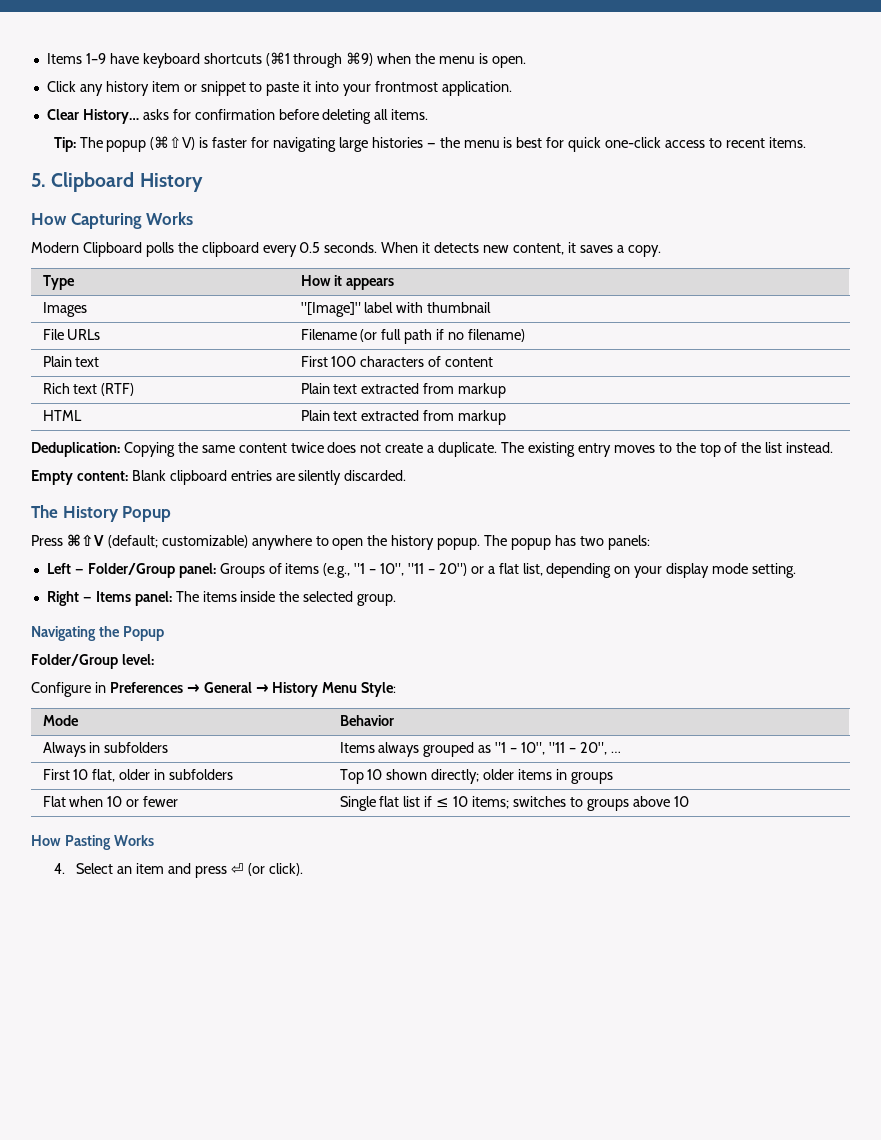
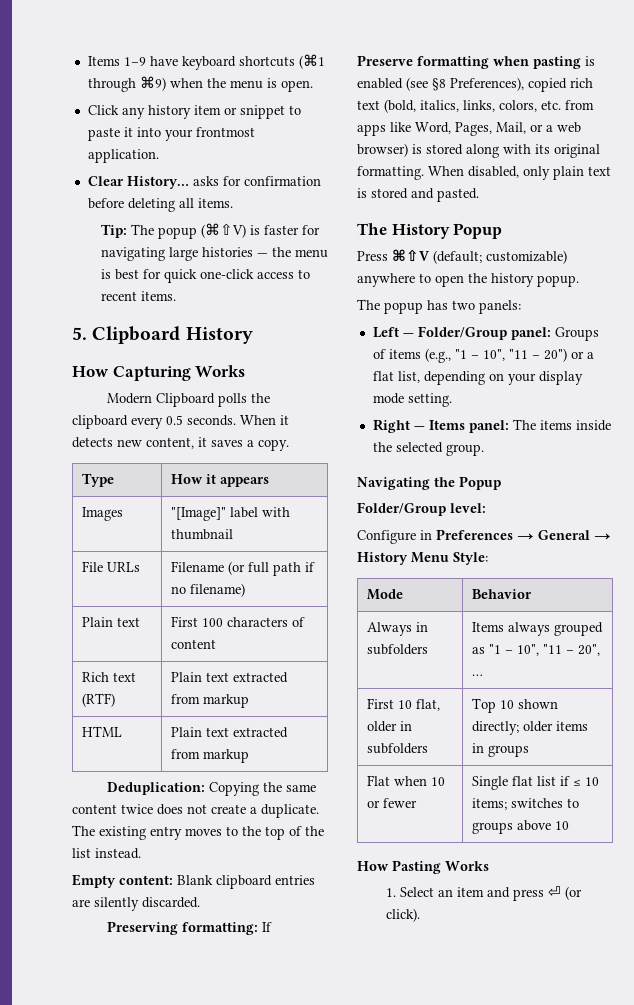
(407, 475) none -> [107,921,273,935] [357,55,595,69] [357,77,593,92] [357,99,594,113] [357,122,581,136] [357,143,600,158] [357,166,611,180] [357,188,479,202] // Preserving formatting: If Preserve formatting when pasting is enabled (see §8 Preferences), copied rich text (bold, italics, links, colors, etc. from apps like Word, Pages, Mail, or a web browser) is stored along with its original formatting. When disabled, only plain text is stored and pasted.
(481, 544) none -> (579, 281) //
[53,863,65,874] 4. -> [385,888,396,897] 1.

